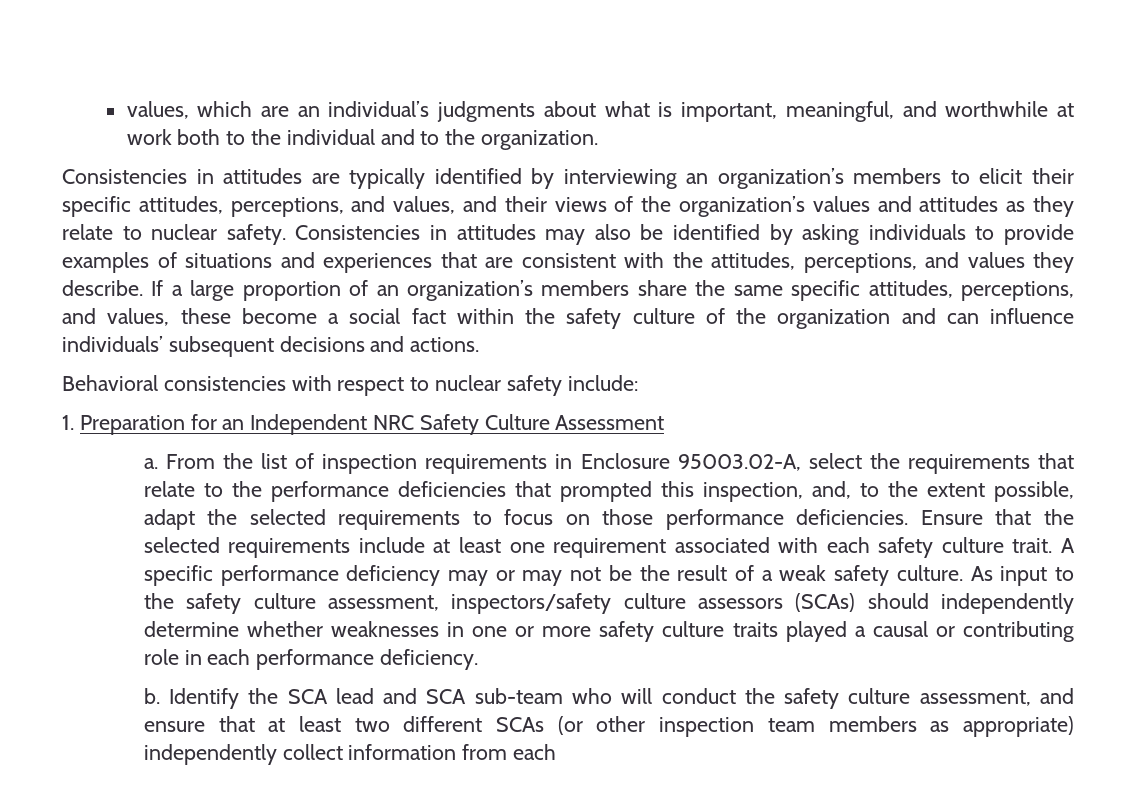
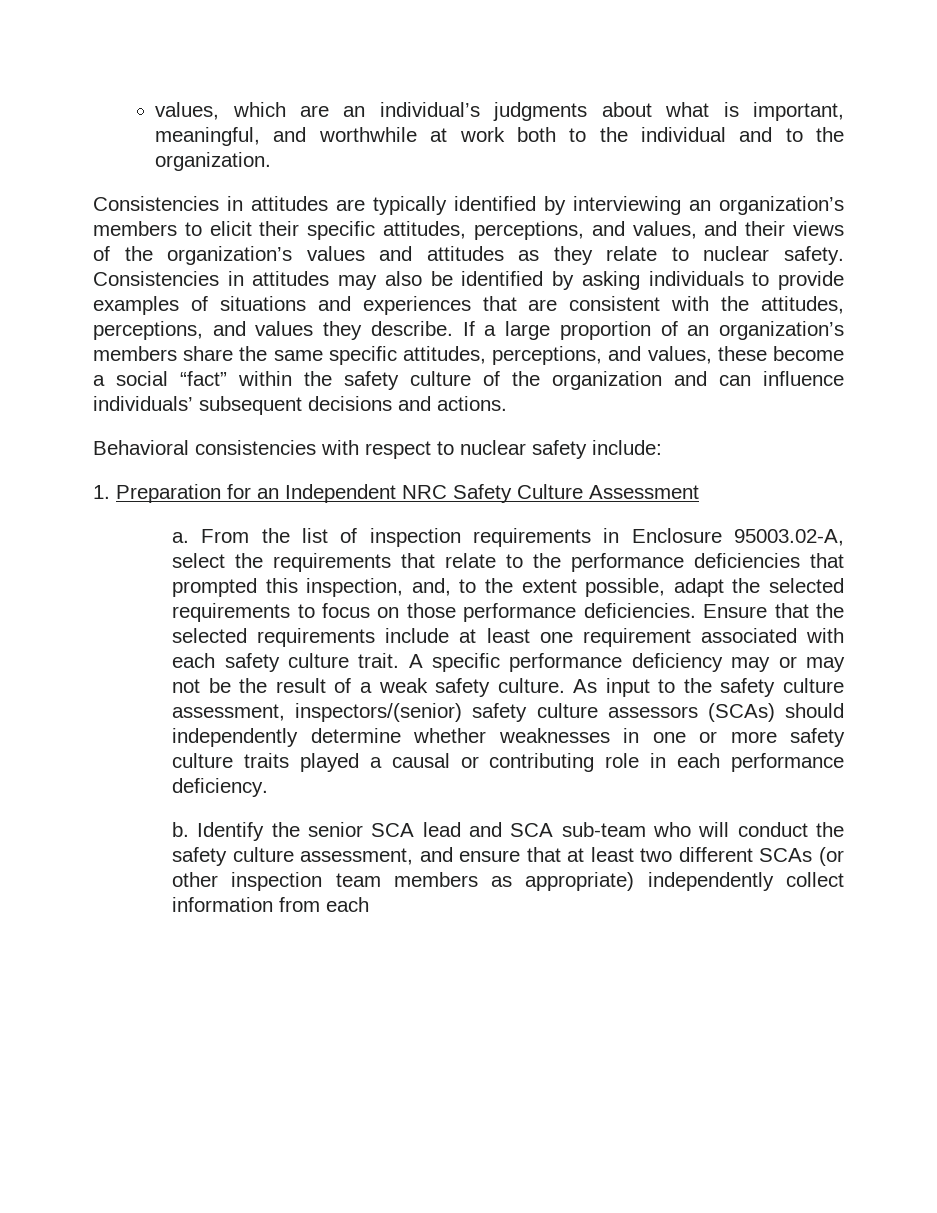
[411,308,446,324] fact -> [180,371,227,386] “fact”
[451,593,612,614] inspectors/safety -> [295,703,528,722] inspectors/(senior) safety
(279, 696) none -> [308,822,364,837] senior

